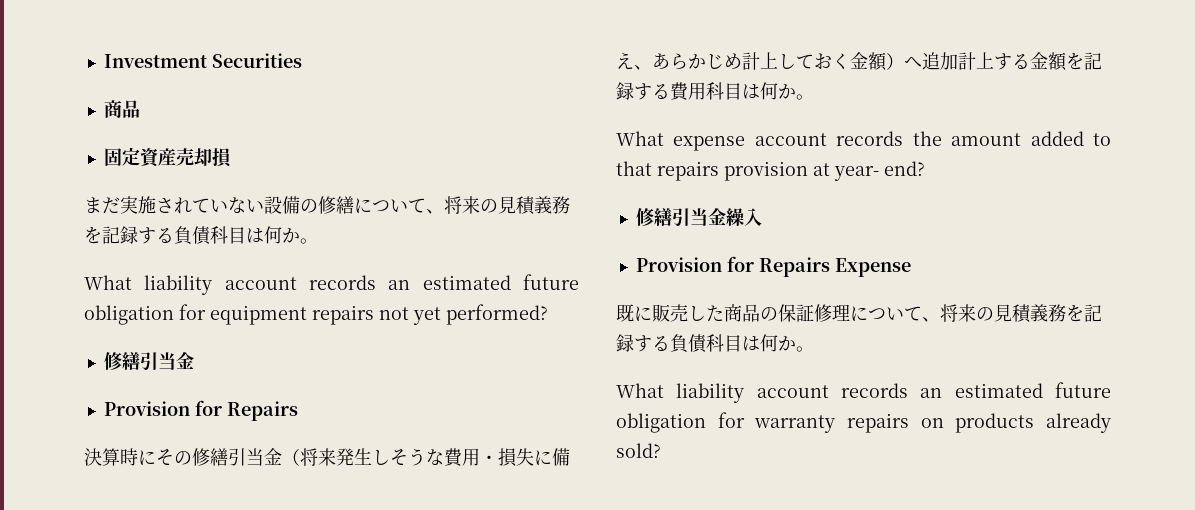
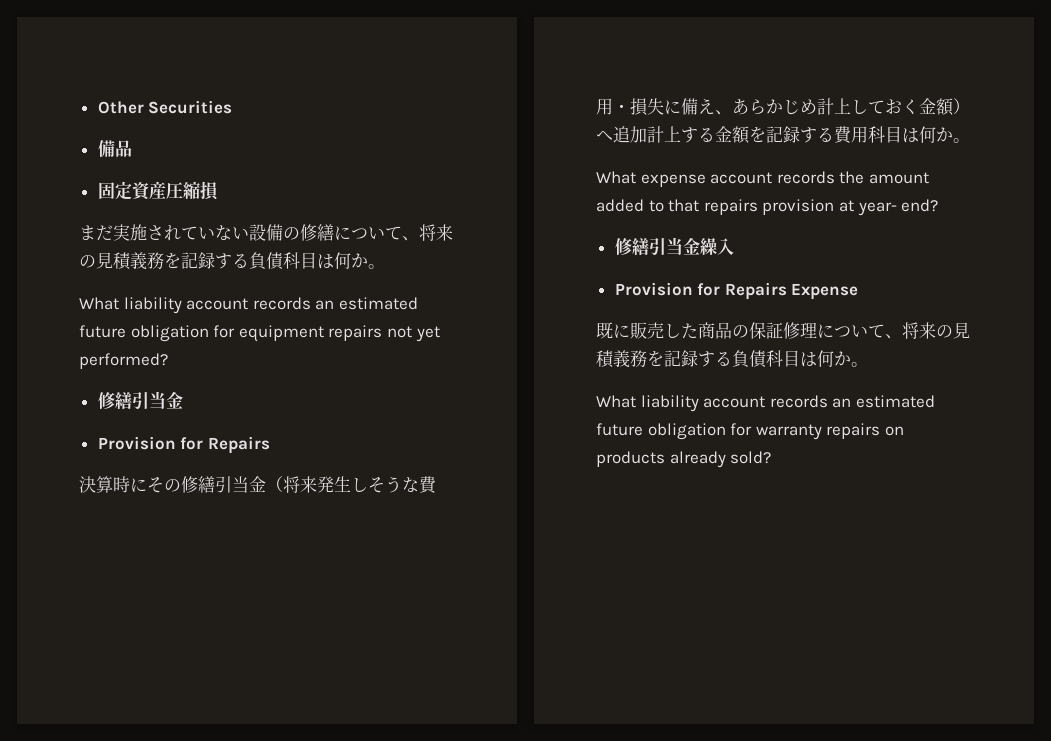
[103,54,207,68] Investment -> [97,101,144,114] Other
[103,100,122,118] 商 -> [97,140,115,157] 備
[175,148,212,166] 売却 -> [165,181,200,199] 圧縮

